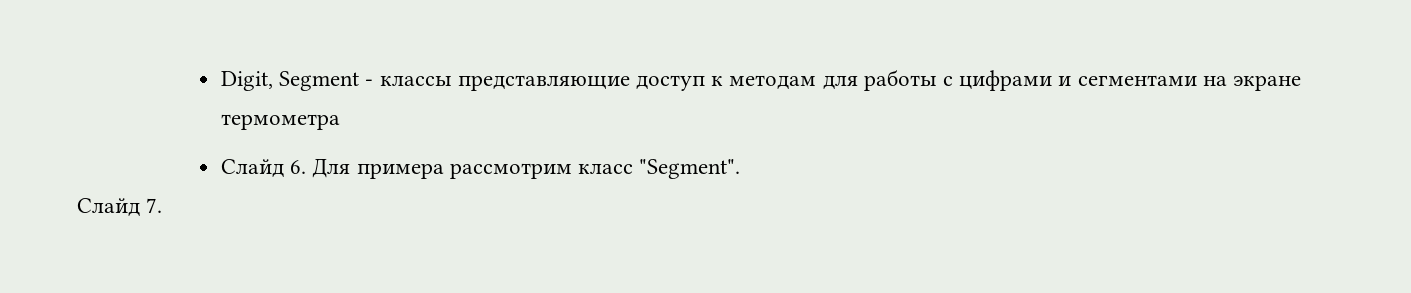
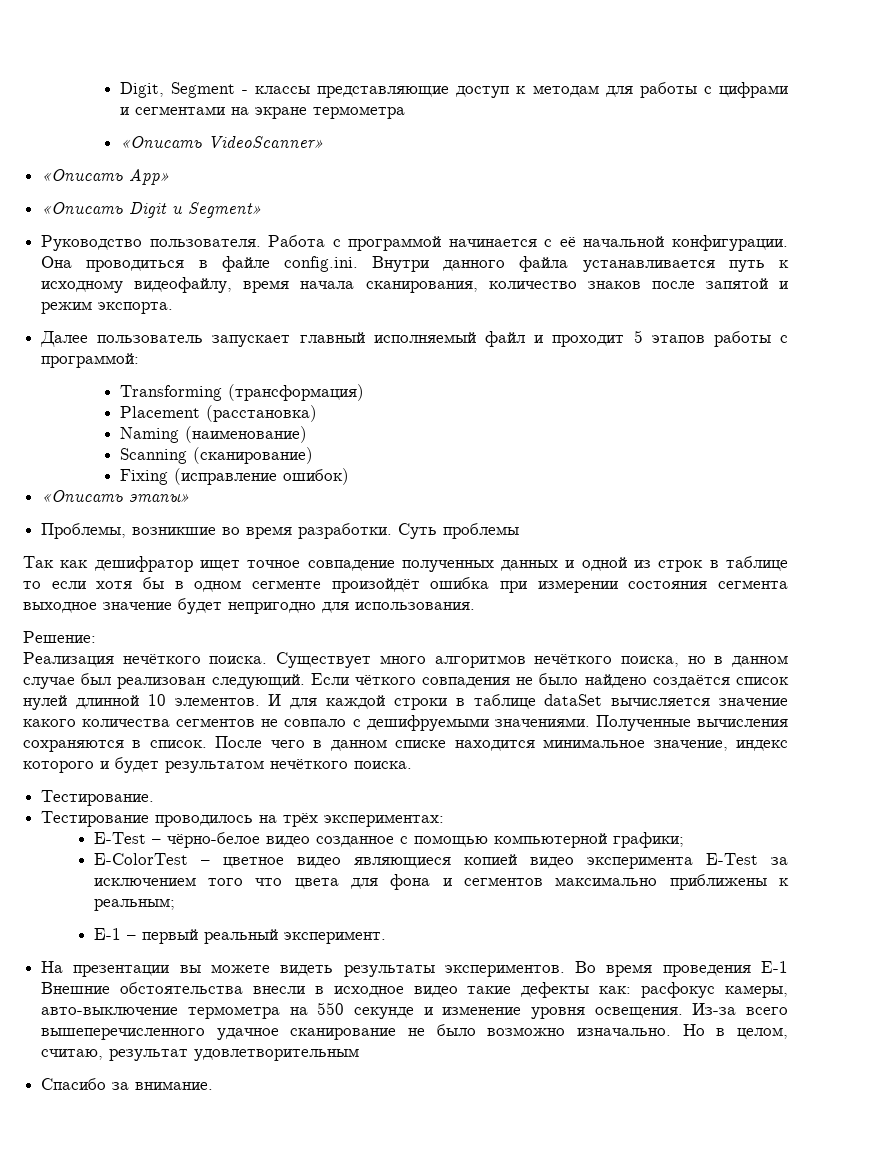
[220,158,741,179] [77,198,163,217] Слайд 6. Для примера рассмотрим класс "Segment". // Слайд 7. -> [119,136,324,148] [41,169,171,185] [41,202,263,218] [41,235,788,251] [41,256,789,272] [41,277,788,293] [41,301,174,314] [40,330,788,347] [41,353,140,368] [119,384,364,401] [119,405,317,422] [119,426,307,443] [119,447,313,464] [119,468,349,485] [41,490,191,502] [41,523,520,539] [23,556,788,572] [23,577,788,593] [23,598,475,614] [23,631,96,643] [23,652,789,668] [23,673,789,689] [23,694,789,710] [23,715,788,731] [23,736,789,752] [23,757,412,773] [41,790,155,806] [41,811,445,827] [93,832,684,848] [93,853,789,869] [93,874,790,890] [93,898,175,911] [93,928,386,944] [41,961,788,977] [41,982,788,998] [41,1002,788,1019] [41,1024,788,1040] [41,1048,360,1061] [41,1078,214,1090] «Описать VideoScanner» // «Описать App» // «Описать Digit и Segment» // Руководство пользователя. Работа с программой начинается с её начальной конфигурации. Она проводиться в файле config.ini. Внутри данного файла устанавливается путь к исходному видеофайлу, время начала сканирования, количество знаков после запятой и режим экспорта. // Далее пользователь запускает главный исполняемый файл и проходит 5 этапов работы с программой: // Transforming (трансформация) // Placement (расстановка) // Naming (наименование) // Scanning (сканирование) // Fixing (исправление ошибок) // «Описать этапы» // Проблемы, возникшие во время разработки. Суть проблемы // Так как дешифратор ищет точное совпадение полученных данных и одной из строк в таблице то если хотя бы в одном сегменте произойдёт ошибка при измерении состояния сегмента выходное значение будет непригодно для использования. // Решение: // Реализация нечёткого поиска. Существует много алгоритмов нечёткого поиска, но в данном случае был реализован следующий. Если чёткого совпадения не было найдено создаётся список нулей длинной 10 элементов. И для каждой строки в таблице dataSet вычисляется значение какого количества сегментов не совпало с дешифруемыми значениями. Полученные вычисления сохраняются в список. После чего в данном списке находится минимальное значение, индекс которого и будет результатом нечёткого поиска. // Тестирование. // Тестирование проводилось на трёх экспериментах: // E-Test – чёрно-белое видео созданное с помощью компьютерной графики; // E-ColorTest – цветное видео являющиеся копией видео эксперимента E-Test за исключением того что цвета для фона и сегментов максимально приближены к реальным; // E-1 – первый реальный эксперимент. // На презентации вы можете видеть результаты экспериментов. Во время проведения Е-1 Внешние обстоятельства внесли в исходное видео такие дефекты как: расфокус камеры, авто-выключение термометра на 550 секунде и изменение уровня освещения. Из-за всего вышеперечисленного удачное сканирование не было возможно изначально. Но в целом, считаю, результат удовлетворительным // Спасибо за внимание.

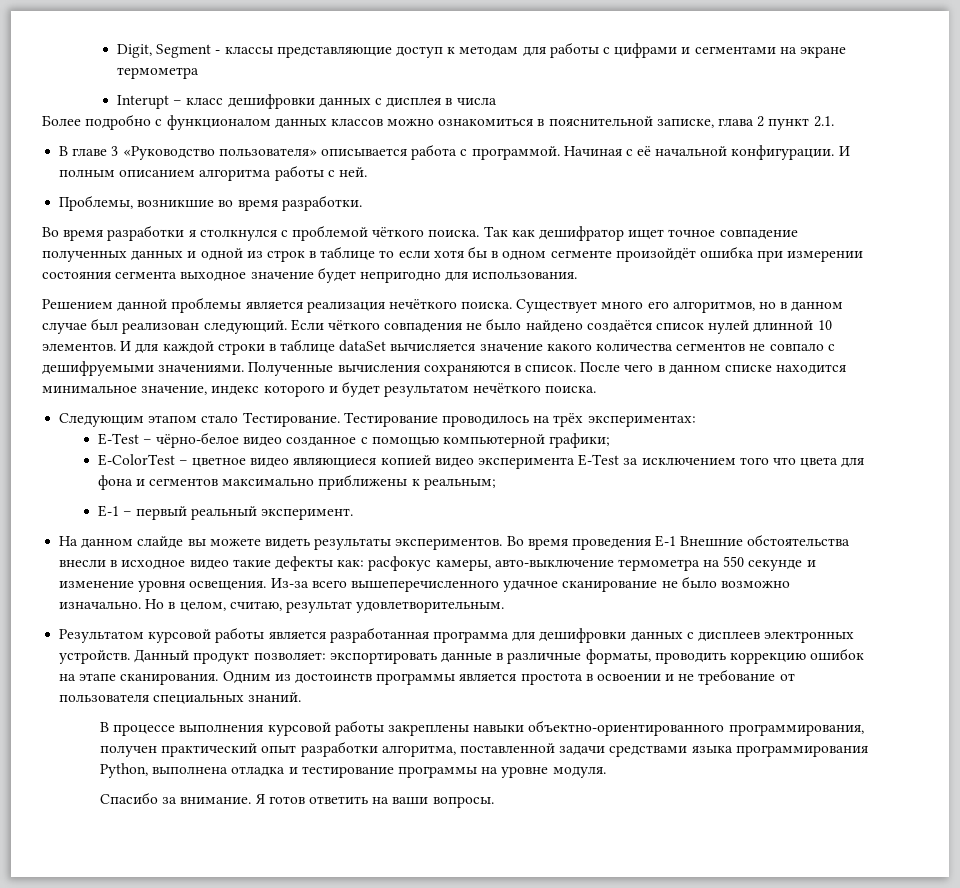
[119,136,324,148] [41,169,171,185] [41,202,263,218] [41,235,788,251] [41,256,789,272] [41,277,788,293] [41,301,174,314] [40,330,788,347] [41,353,140,368] [119,384,364,401] [119,405,317,422] [119,426,307,443] [119,447,313,464] [119,468,349,485] [41,490,191,502] «Описать VideoScanner» // «Описать App» // «Описать Digit и Segment» // Руководство пользователя. Работа с программой начинается с её начальной конфигурации. Она проводиться в файле config.ini. Внутри данного файла устанавливается путь к исходному видеофайлу, время начала сканирования, количество знаков после запятой и режим экспорта. // Далее пользователь запускает главный исполняемый файл и проходит 5 этапов работы с программой: // Transforming (трансформация) // Placement (расстановка) // Naming (наименование) // Scanning (сканирование) // Fixing (исправление ошибок) // «Описать этапы» -> [117,94,497,109] [42,114,834,130] [59,144,850,160] [59,165,367,181] Interupt – класс дешифровки данных с дисплея в числа // Более подробно с функционалом данных классов можно ознакомиться в пояснительной записке, глава 2 пункт 2.1. // В главе 3 «Руководство пользователя» описывается работа с программой. Начиная с её начальной конфигурации. И полным описанием алгоритма работы с ней.
[398,523,520,539] Суть проблемы // -> [42,225,480,241] // Во время разработки я столкнулся с проблемой чёткого поиска.
[23,631,96,643] [23,652,114,667] Решение: // Реализация -> [42,297,385,313] Решением данной проблемы является реализация
[434,654,679,668] алгоритмов нечёткого поиска, -> [647,301,755,313] его алгоритмов,
(412, 765) none -> [59,413,239,427] Следующим этапом стало
(155, 798) // -> (340, 419) none
[73,965,170,977] презентации -> [81,536,184,549] данном слайде
[194,1048,360,1061] [41,1078,214,1090] удовлетворительным // Спасибо за внимание. -> [356,601,505,613] [59,627,855,643] [59,648,865,664] [59,669,795,685] [59,692,302,705] [100,720,864,736] [100,741,868,757] [100,763,606,778] [100,792,494,808] удовлетворительным. // Результатом курсовой работы является разработанная программа для дешифровки данных с дисплеев электронных устройств. Данный продукт позволяет: экспортировать данные в различные форматы, проводить коррекцию ошибок на этапе сканирования. Одним из достоинств программы является простота в освоении и не требование от пользователя специальных знаний. // В процессе выполнения курсовой работы закреплены навыки объектно-ориентированного программирования, получен практический опыт разработки алгоритма, поставленной задачи средствами языка программирования Python, выполнена отладка и тестирование программы на уровне модуля. // Спасибо за внимание. Я готов ответить на ваши вопросы.

